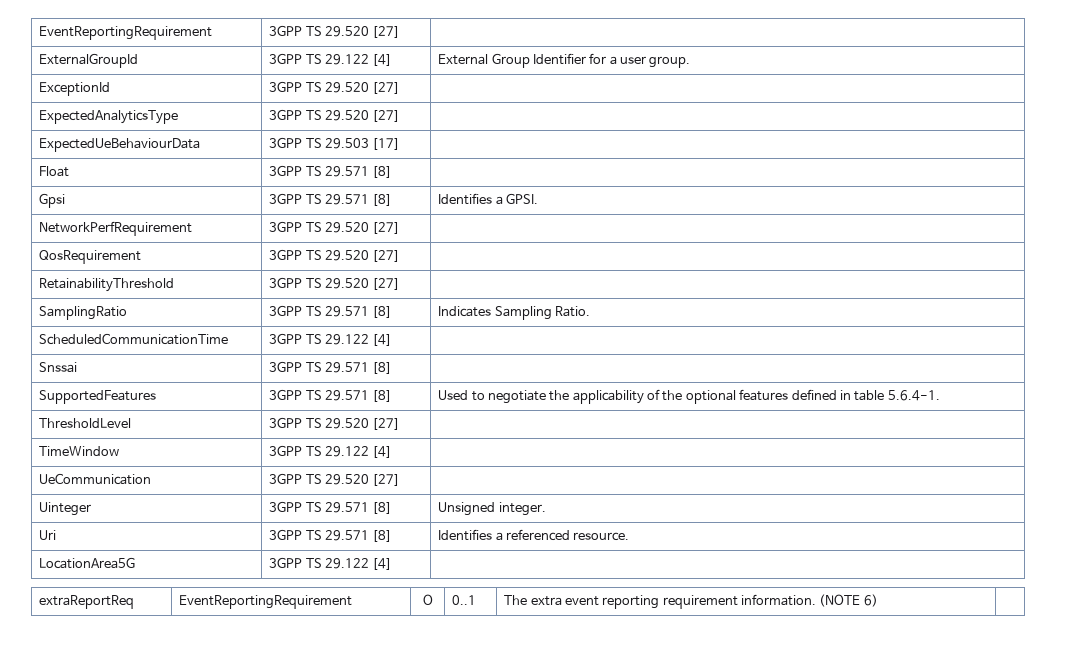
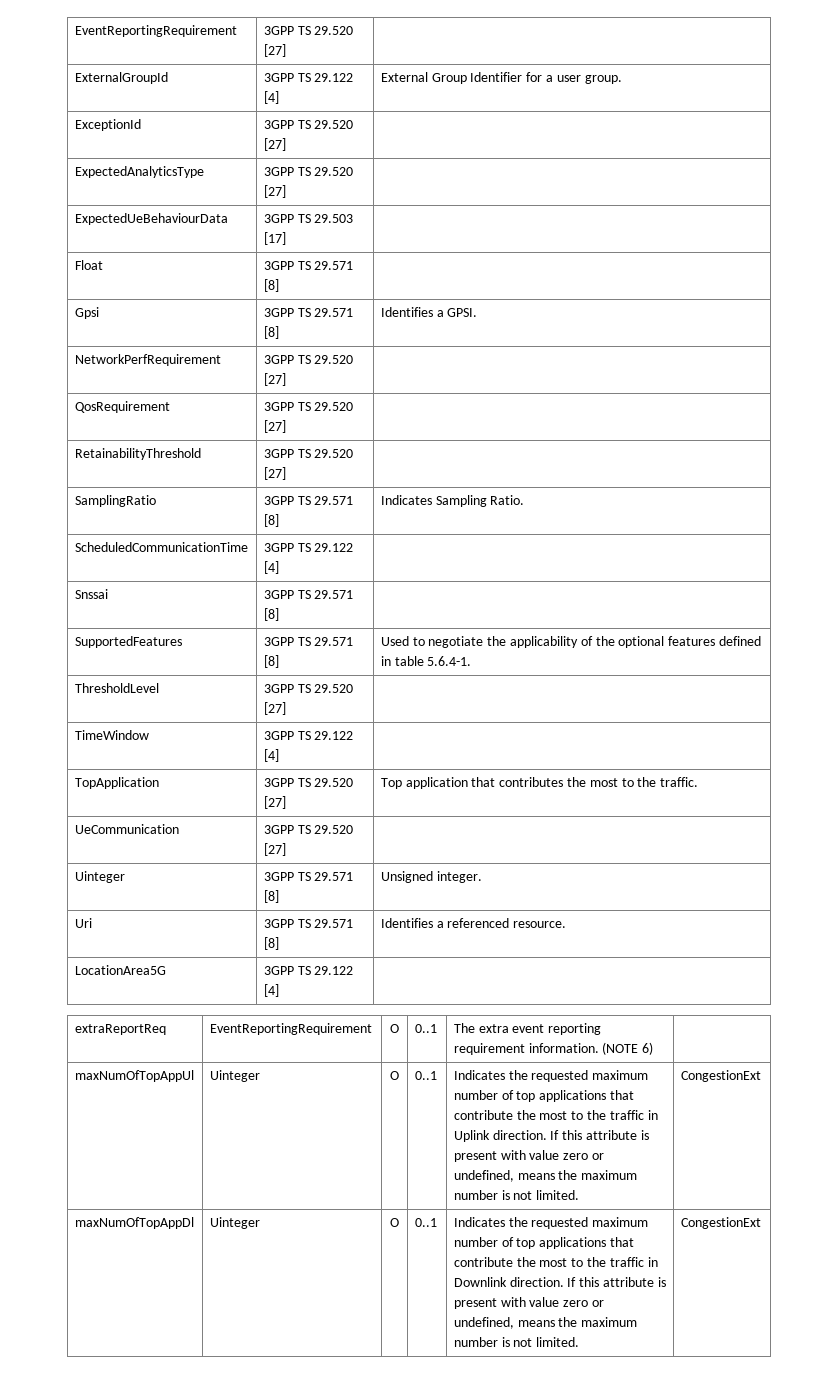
(393, 452) none -> [74,777,159,789] [263,778,354,787] [263,796,286,809] [380,777,699,789] // TopApplication | 3GPP TS 29.520 [27] | Top application that contributes the most to the traffic.
(878, 600) none -> [74,1070,194,1082] [209,1070,260,1082] [390,1071,399,1080] [414,1071,437,1080] [453,1070,649,1082] [453,1090,635,1102] [453,1110,658,1120] [453,1130,649,1142] [453,1150,605,1162] [453,1170,638,1182] [453,1190,580,1200] [680,1070,761,1082] [74,1217,194,1229] [209,1217,260,1229] [390,1218,399,1227] [414,1218,437,1227] [453,1217,649,1229] [453,1237,635,1249] [453,1257,658,1267] [453,1277,666,1287] [453,1297,605,1309] [453,1317,638,1329] [453,1337,580,1347] [680,1217,761,1229] // maxNumOfTopAppUl | Uinteger | O | 0..1 | Indicates the requested maximum number of top applications that contribute the most to the traffic in Uplink direction. If this attribute is present with value zero or undefined, means the maximum number is not limited. | CongestionExt // maxNumOfTopAppDl | Uinteger | O | 0..1 | Indicates the requested maximum number of top applications that contribute the most to the traffic in Downlink direction. If this attribute is present with value zero or undefined, means the maximum number is not limited. | CongestionExt

